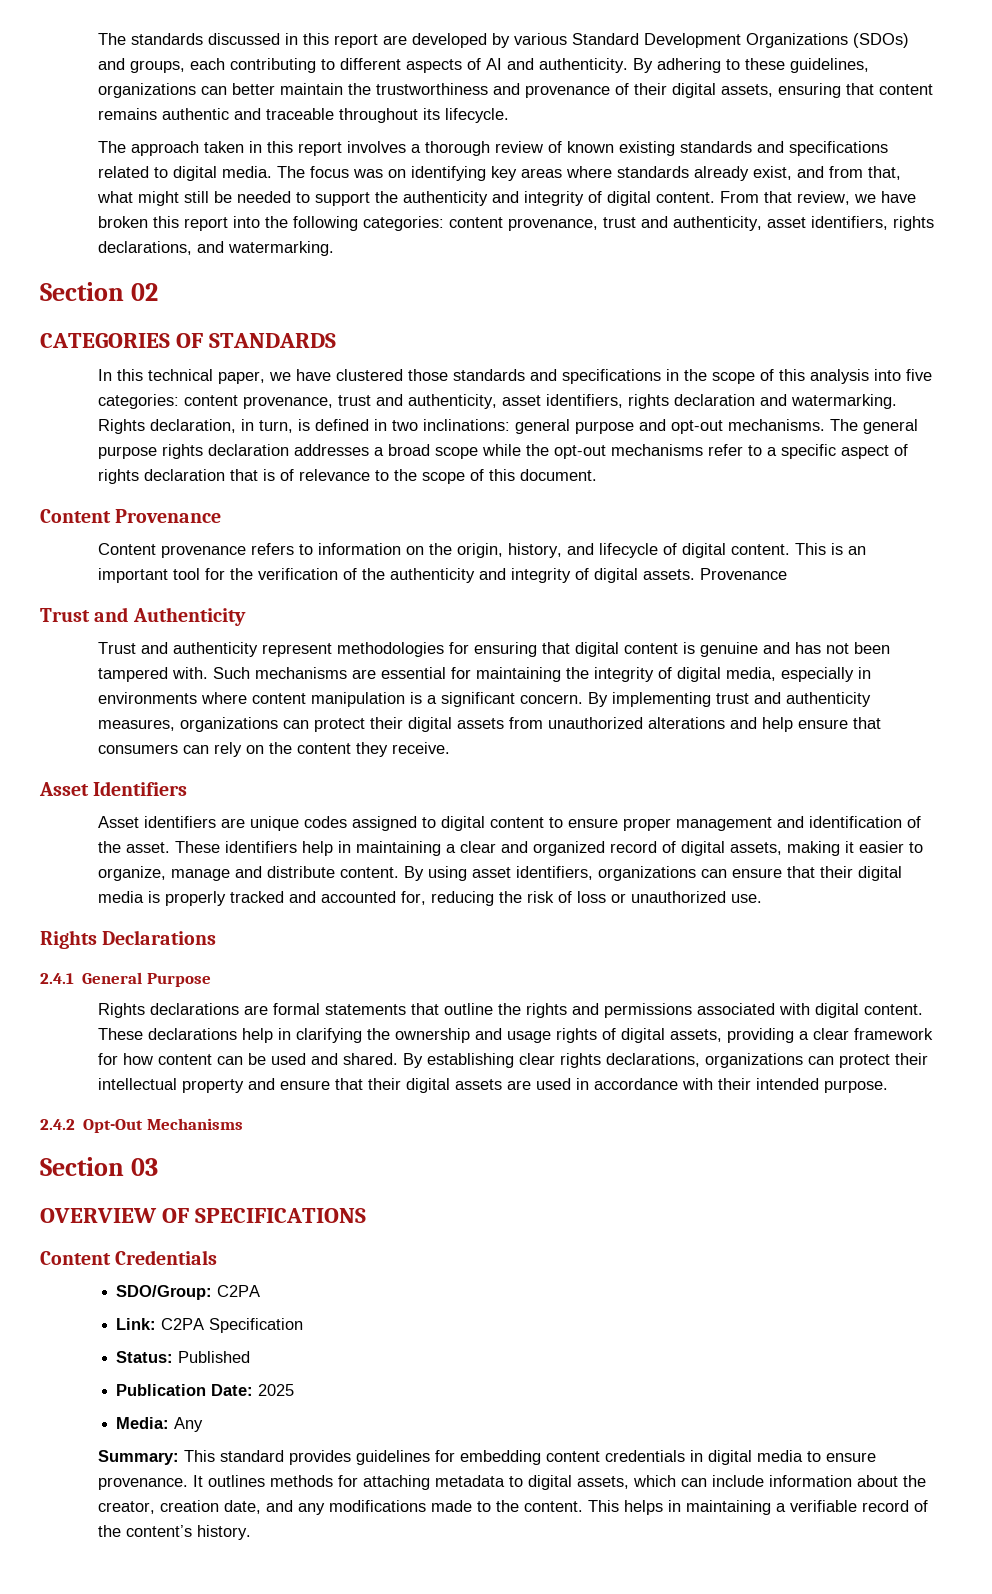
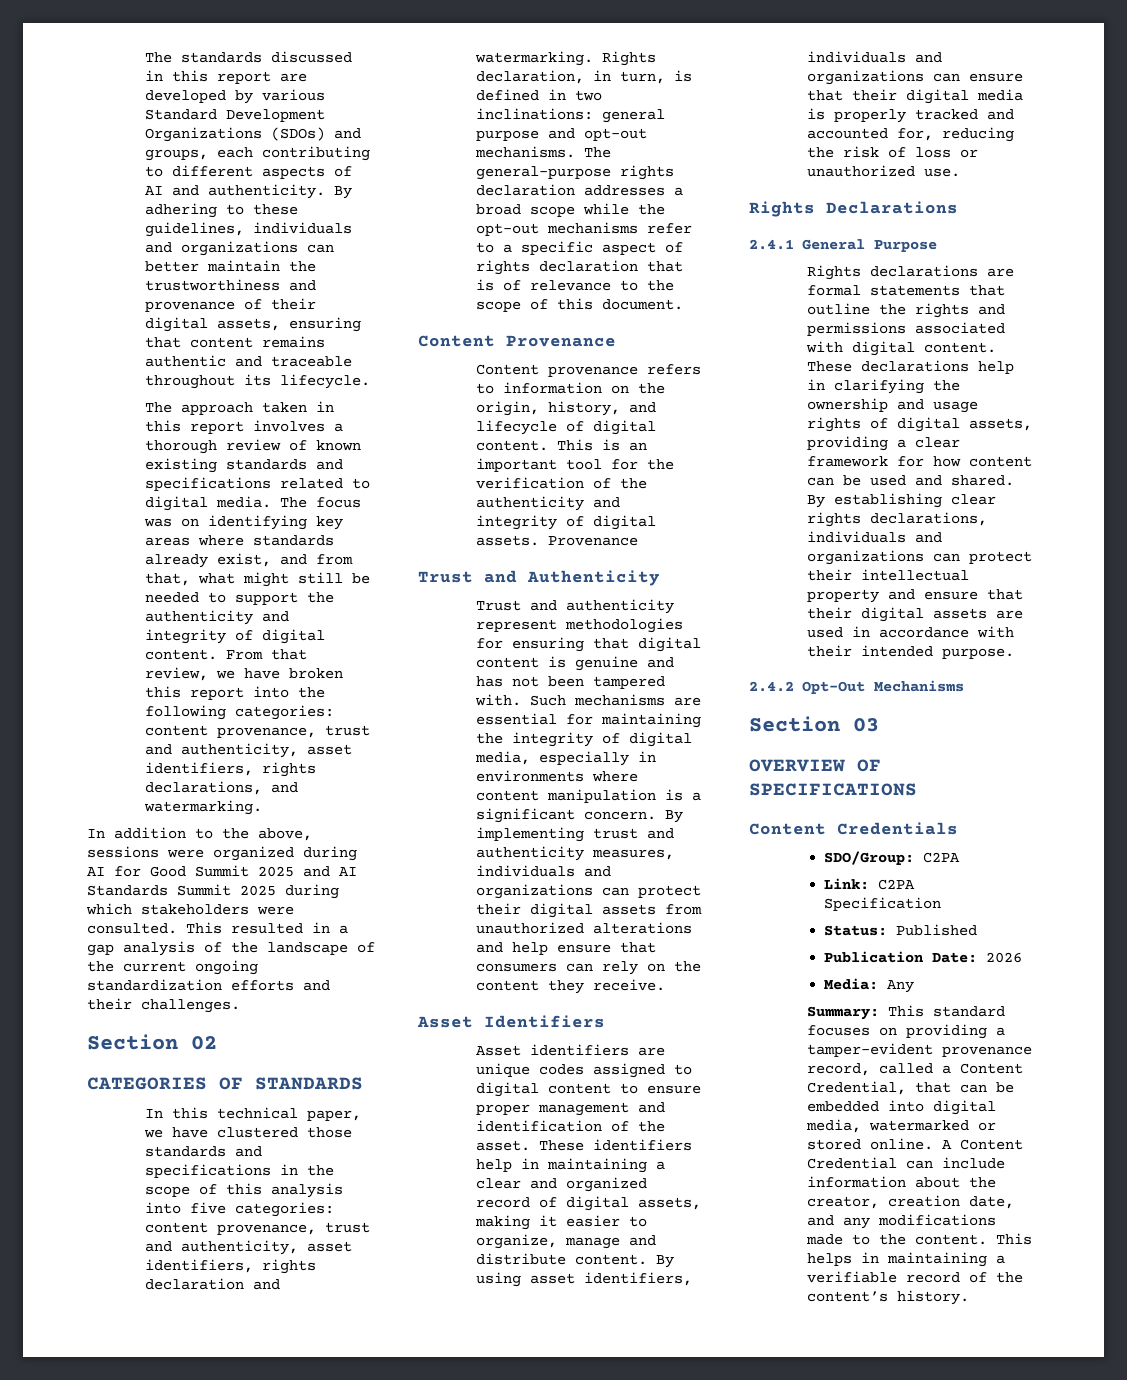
(870, 65) none -> [252,222,352,234] [144,242,172,253] individuals and
(335, 248) none -> [87,827,312,841] [87,846,357,861] [87,865,357,877] [87,884,339,899] [86,903,294,915] [87,922,348,934] [87,941,375,956] [87,960,258,975] [87,979,330,991] [87,998,240,1013] // In addition to the above, sessions were organized during AI for Good Summit 2025 and AI Standards Summit 2025 during which stakeholders were consulted. This resulted in a gap analysis of the landscape of the current ongoing standardization efforts and their challenges.
[863,419,919,434] [98,446,158,459] general purpose -> [475,166,611,180] general-purpose
(176, 725) none -> [475,865,611,877] individuals and
(594, 873) none -> [806,51,942,63] individuals and
(701, 1060) none -> [806,531,942,543] individuals and
[258,1384,295,1396] 2025 -> [986,952,1023,963] 2026
[289,1450,877,1465] [98,1475,677,1490] provides guidelines for embedding content credentials in digital media to ensure provenance. It outlines methods for attaching metadata to digital assets, which -> [806,1024,1005,1039] [806,1043,1032,1057] [806,1063,1023,1076] [806,1081,1014,1095] [806,1100,996,1115] [805,1119,996,1133] [806,1138,1023,1150] [806,1157,897,1169] focuses on providing a tamper-evident provenance record, called a Content Credential, that can be embedded into digital media, watermarked or stored online. A Content Credential

